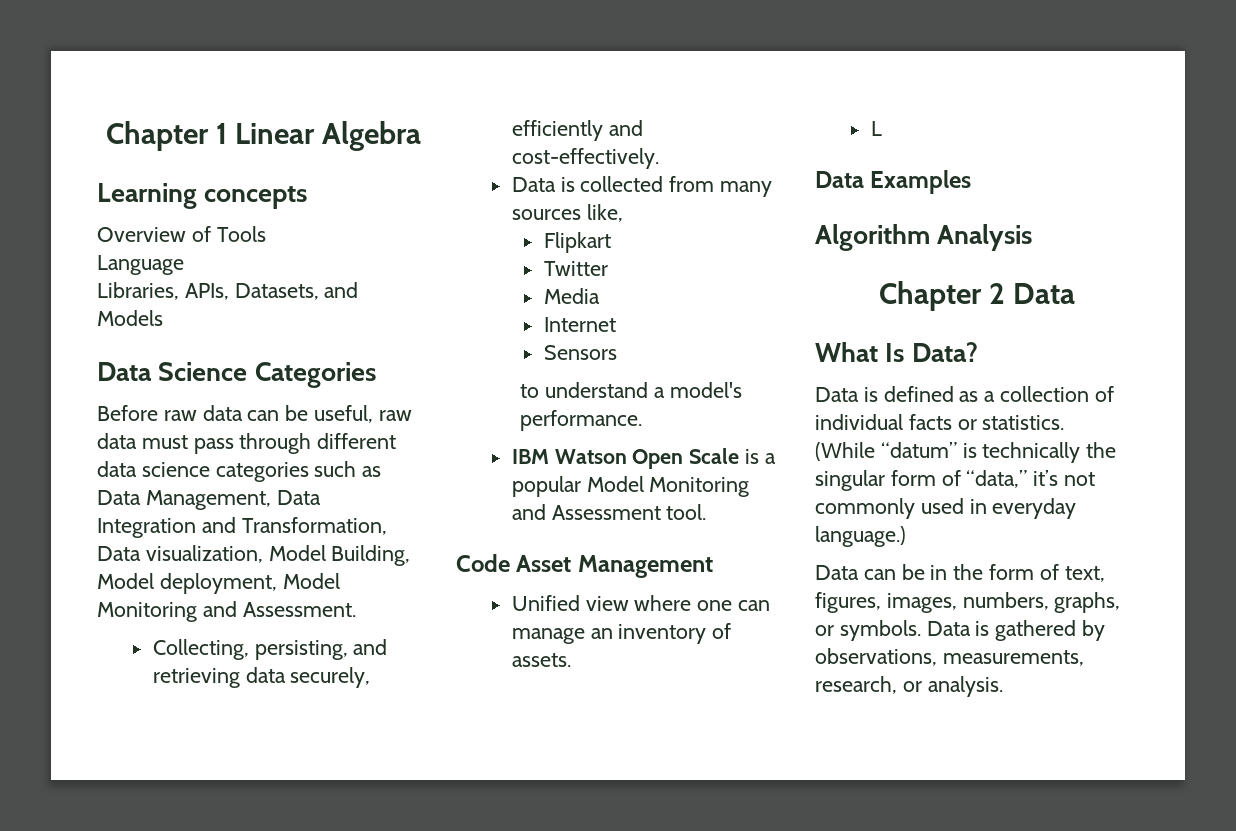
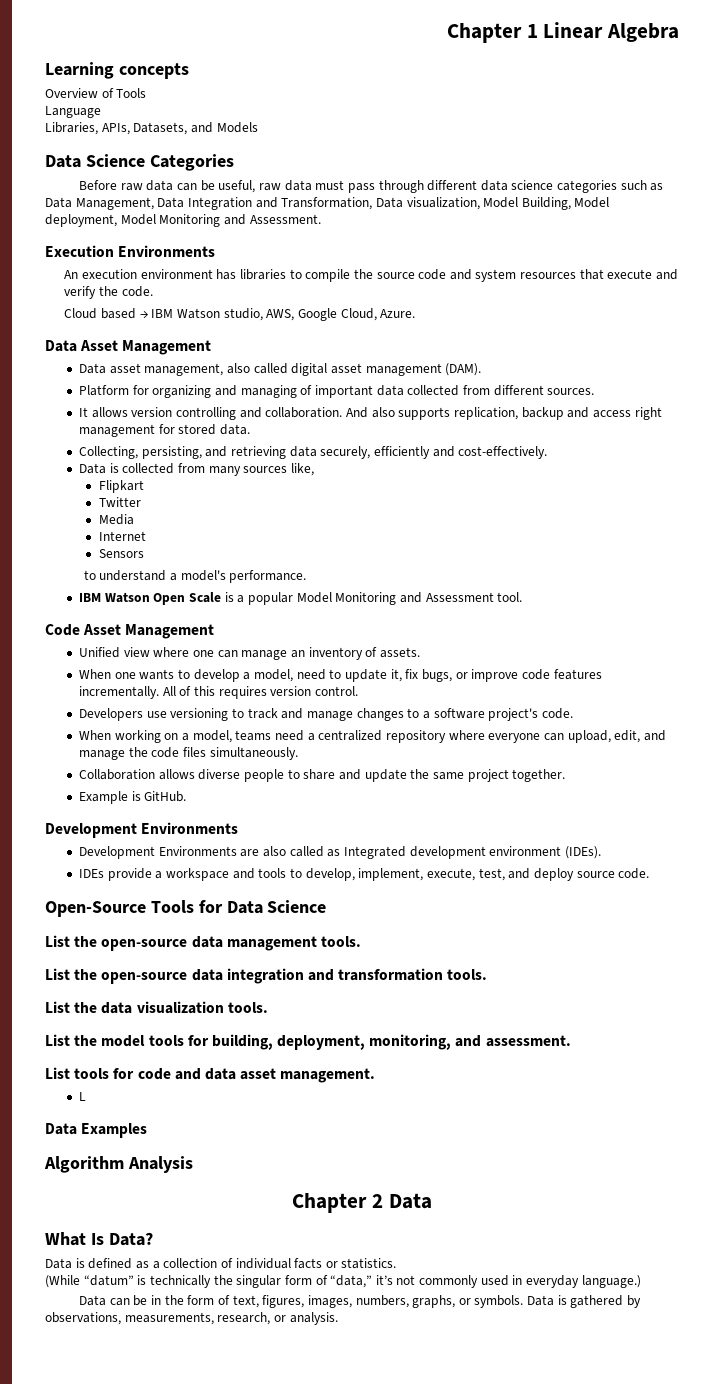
(356, 609) none -> [45,245,216,257] [64,269,679,282] [64,286,153,299] [64,308,416,321] [45,340,212,355] [79,363,482,376] [79,385,595,398] [79,407,662,420] [79,424,251,437] // Execution Environments // An execution environment has libraries to compile the source code and system resources that execute and verify the code. // Cloud based → IBM Watson studio, AWS, Google Cloud, Azure. // Data Asset Management // Data asset management, also called digital asset management (DAM). // Platform for organizing and managing of important data collected from different sources. // It allows version controlling and collaboration. And also supports replication, backup and access right management for stored data.
(571, 660) none -> [79,669,602,682] [79,686,359,699] [79,708,573,721] [79,730,666,743] [79,747,298,760] [79,769,566,782] [79,791,187,804] [45,822,239,838] [79,846,601,859] [79,868,650,881] [45,900,327,917] [45,935,361,951] [45,968,488,984] [45,1001,268,1014] [45,1034,571,1050] [45,1067,376,1083] // When one wants to develop a model, need to update it, fix bugs, or improve code features incrementally. All of this requires version control. // Developers use versioning to track and manage changes to a software project's code. // When working on a model, teams need a centralized repository where everyone can upload, edit, and manage the code files simultaneously. // Collaboration allows diverse people to share and update the same project together. // Example is GitHub. // Development Environments // Development Environments are also called as Integrated development environment (IDEs). // IDEs provide a workspace and tools to develop, implement, execute, test, and deploy source code. // Open-Source Tools for Data Science // List the open-source data management tools. // List the open-source data integration and transformation tools. // List the data visualization tools. // List the model tools for building, deployment, monitoring, and assessment. // List tools for code and data asset management.

